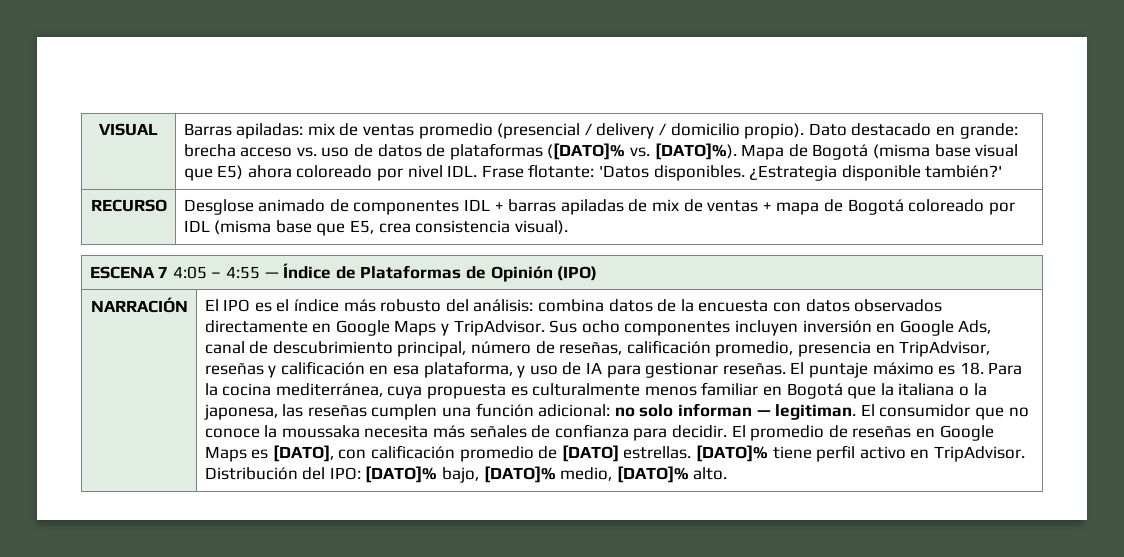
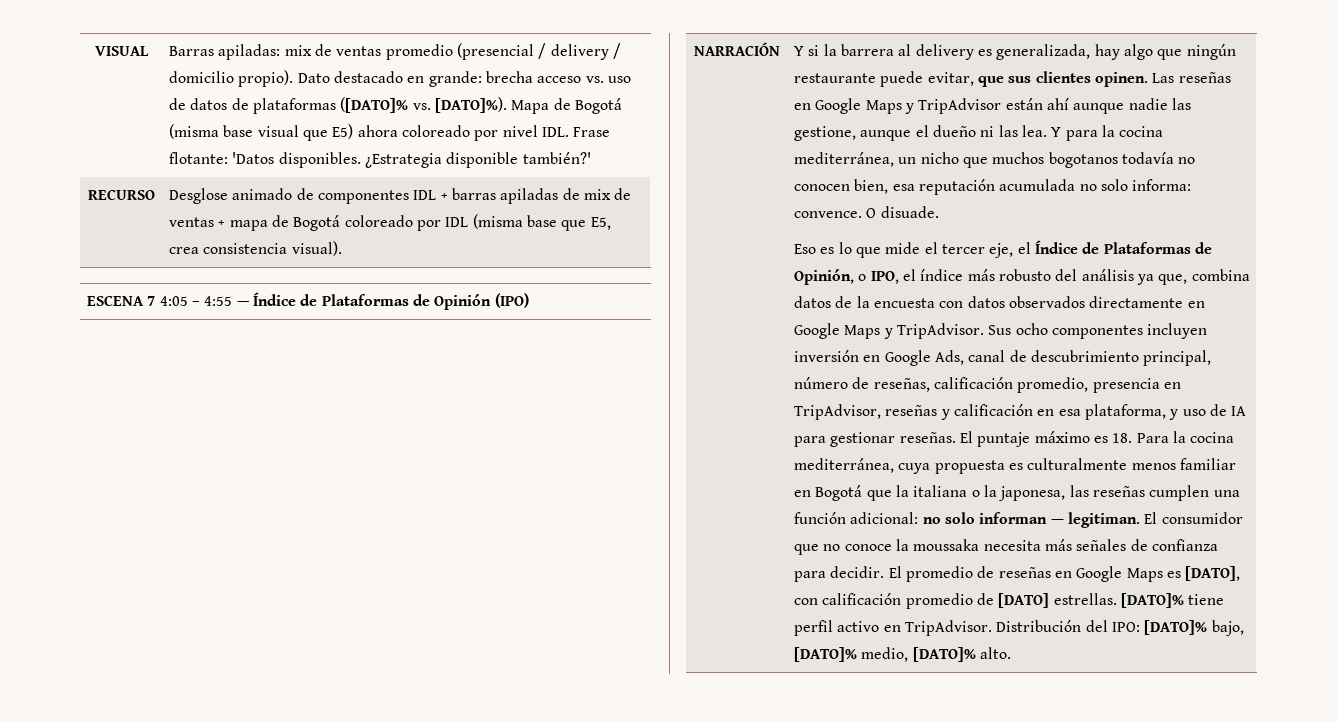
[204,299,272,312] El IPO es -> [794,44,1236,60] [794,71,1231,87] [794,98,1191,114] [794,125,1164,141] [794,152,1196,168] [794,179,1192,195] [794,206,939,218] [794,240,1212,258] [794,269,899,285] Y si la barrera al delivery es generalizada, hay algo que ningún restaurante puede evitar, que sus clientes opinen. Las reseñas en Google Maps y TripAdvisor están ahí aunque nadie las gestione, aunque el dueño ni las lea. Y para la cocina mediterránea, un nicho que muchos bogotanos todavía no conocen bien, esa reputación acumulada no solo informa: convence. O disuade. // Eso es lo que mide el tercer eje, el Índice de Plataformas de Opinión, o IPO,
[473,299,534,312] análisis: -> [1081,269,1188,285] análisis ya que,

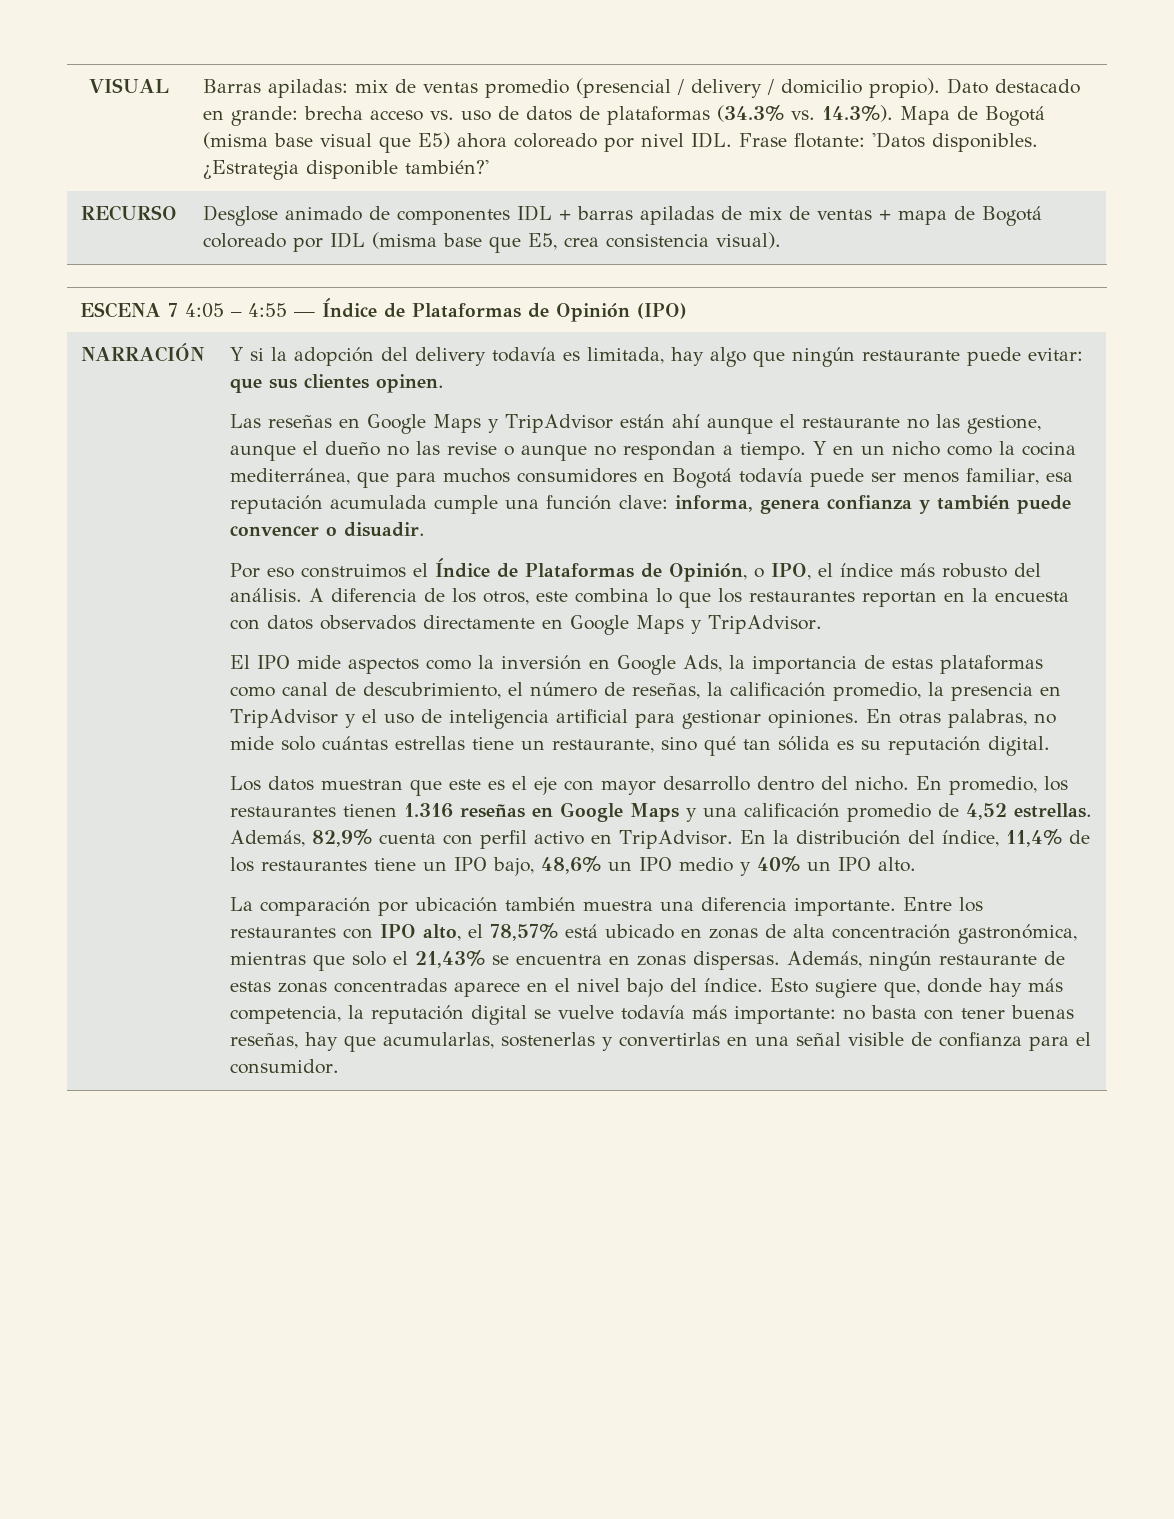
[340,97,508,113] ([DATO]% vs. [DATO]%). -> [717,104,894,122] (34.3% vs. 14.3%).
[841,44,1091,60] barrera al delivery es generalizada, -> [294,347,665,366] adopción del delivery todavía es limitada,
[927,72,974,86] evitar, -> [1028,348,1084,361] evitar:
(1149, 79) none -> (445, 383) //
[1128,98,1168,110] nadie -> [780,414,930,429] el restaurante no
[980,125,1164,141] [794,152,1196,168] [794,179,1192,195] [794,206,939,218] [794,242,1014,258] ni las lea. Y para la cocina mediterránea, un nicho que muchos bogotanos todavía no conocen bien, esa reputación acumulada no solo informa: convence. O disuade. // Eso es lo que mide el tercer eje, -> [387,441,1077,461] [230,468,1074,488] [230,495,1072,514] [230,522,426,537] [230,563,407,578] no las revise o aunque no respondan a tiempo. Y en un nicho como la cocina mediterránea, que para muchos consumidores en Bogotá todavía puede ser menos familiar, esa reputación acumulada cumple una función clave: informa, genera confianza y también puede convencer o disuadir. // Por eso construimos
[1081,269,1250,285] [794,296,853,308] análisis ya que, combina datos de -> [230,588,966,608] análisis. A diferencia de los otros, este combina lo que los restaurantes reportan en
[988,323,1208,339] [794,350,1212,366] Sus ocho componentes incluyen inversión en Google Ads, canal de descubrimiento principal, -> [230,655,1044,675] [230,682,524,699] // El IPO mide aspectos como la inversión en Google Ads, la importancia de estas plataformas como canal de descubrimiento, el
(930, 385) none -> [707,682,724,696] la
(1089, 385) none -> [928,682,945,696] la
[794,404,1247,420] [794,431,1235,447] [794,458,1237,474] [794,485,1240,501] [794,512,1243,528] [794,539,1218,555] [794,566,1241,582] [794,593,1225,609] [794,620,1244,636] [794,647,1012,662] TripAdvisor, reseñas y calificación en esa plataforma, y uso de IA para gestionar reseñas. El puntaje máximo es 18. Para la cocina mediterránea, cuya propuesta es culturalmente menos familiar en Bogotá que la italiana o la japonesa, las reseñas cumplen una función adicional: no solo informan — legitiman. El consumidor que no conoce la moussaka necesita más señales de confianza para decidir. El promedio de reseñas en Google Maps es [DATO], con calificación promedio de [DATO] estrellas. [DATO]% tiene perfil activo en TripAdvisor. Distribución del IPO: [DATO]% bajo, [DATO]% medio, [DATO]% alto. -> [230,709,1057,729] [230,736,1051,756] [230,776,1069,796] [230,802,1093,822] [230,828,1091,849] [230,855,917,876] [230,897,984,916] [230,922,1078,944] [230,949,1066,971] [230,978,1064,998] [230,1005,1075,1025] [230,1032,1092,1052] [230,1059,340,1074] TripAdvisor y el uso de inteligencia artificial para gestionar opiniones. En otras palabras, no mide solo cuántas estrellas tiene un restaurante, sino qué tan sólida es su reputación digital. // Los datos muestran que este es el eje con mayor desarrollo dentro del nicho. En promedio, los restaurantes tienen 1.316 reseñas en Google Maps y una calificación promedio de 4,52 estrellas. Además, 82,9% cuenta con perfil activo en TripAdvisor. En la distribución del índice, 11,4% de los restaurantes tiene un IPO bajo, 48,6% un IPO medio y 40% un IPO alto. // La comparación por ubicación también muestra una diferencia importante. Entre los restaurantes con IPO alto, el 78,57% está ubicado en zonas de alta concentración gastronómica, mientras que solo el 21,43% se encuentra en zonas dispersas. Además, ningún restaurante de estas zonas concentradas aparece en el nivel bajo del índice. Esto sugiere que, donde hay más competencia, la reputación digital se vuelve todavía más importante: no basta con tener buenas reseñas, hay que acumularlas, sostenerlas y convertirlas en una señal visible de confianza para el consumidor.

